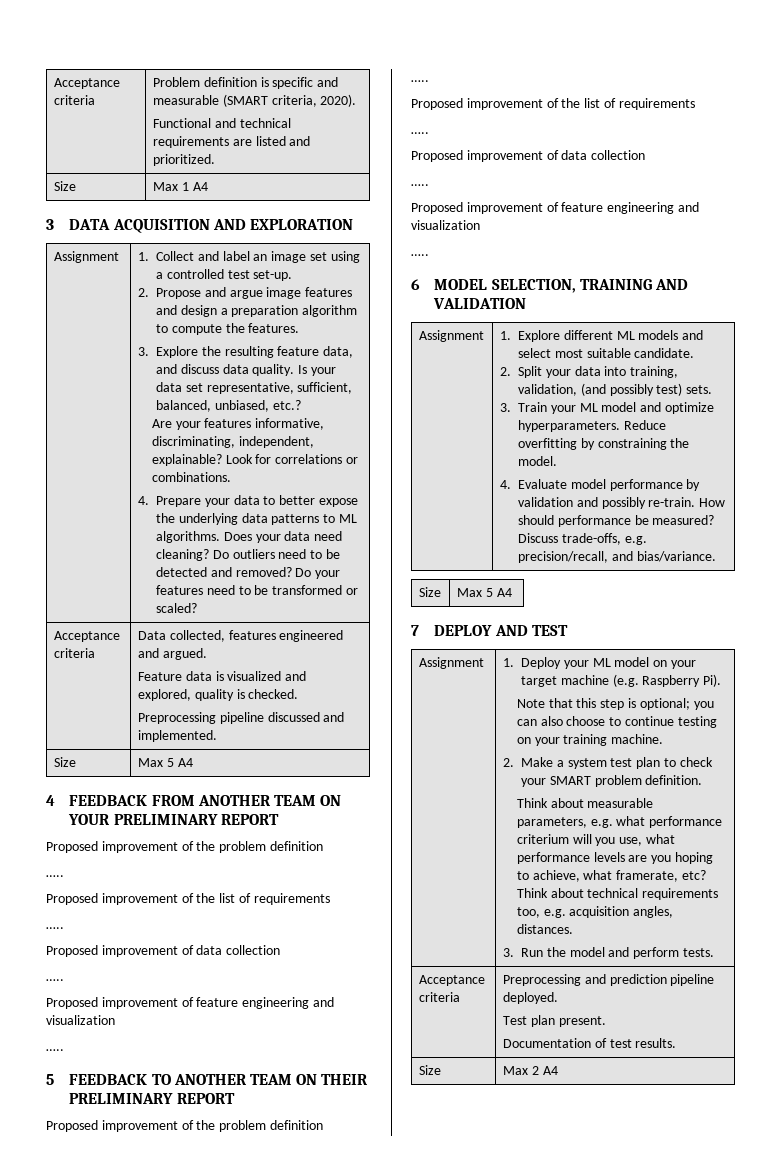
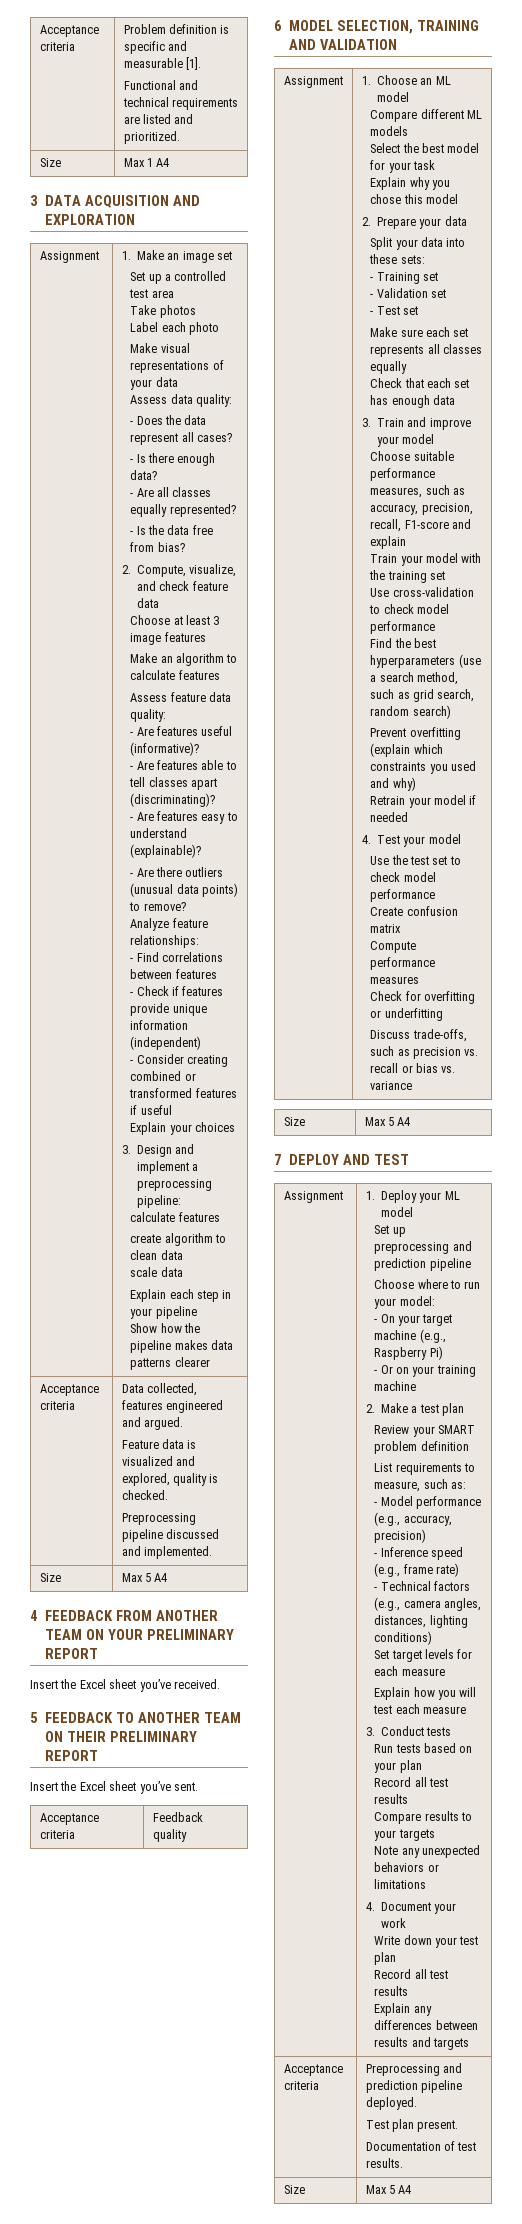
[222,94,357,107] (SMART criteria, 2020). -> [185,57,201,70] [1].
[155,251,250,261] Collect and label -> [136,250,164,260] Make
[330,251,360,263] using -> [130,272,162,284] // Set up
[253,270,293,281] [137,287,353,299] [155,305,358,317] [155,323,300,335] [137,346,354,358] [155,364,336,376] [155,382,353,394] [155,400,301,412] [151,418,325,430] [151,436,314,448] [151,454,359,466] [151,472,231,482] [137,495,358,507] [155,513,357,525] [155,531,343,543] [155,549,340,561] [155,567,341,579] [155,585,358,595] [155,603,197,613] set-up. // 2. Propose and argue image features and design a preparation algorithm to compute the features. // 3. Explore the resulting feature data, and discuss data quality. Is your data set representative, sufficient, balanced, unbiased, etc.? // Are your features informative, discriminating, independent, explainable? Look for correlations or combinations. // 4. Prepare your data to better expose the underlying data patterns to ML algorithms. Does your data need cleaning? Do outliers need to be detected and removed? Do your features need to be transformed or scaled? -> [151,290,174,298] [130,305,196,318] [130,322,220,335] [130,343,190,353] [130,360,224,373] [130,377,178,390] [130,394,233,407] [130,415,207,425] [130,432,233,445] [130,453,216,466] [130,470,158,480] [130,487,212,497] [130,504,236,517] [130,525,213,535] [130,542,185,552] [121,564,237,577] [136,581,228,591] [136,598,159,608] [130,615,220,625] [130,632,206,645] [130,653,238,666] [130,670,220,680] [130,692,232,702] [130,709,167,722] [130,726,233,736] [130,742,200,756] [130,760,237,770] [129,777,218,790] [130,793,216,807] [130,811,238,824] [130,828,188,838] [130,844,202,858] [130,867,224,877] [130,883,239,897] [129,902,186,911] [130,918,208,931] [130,935,200,948] [130,952,224,962] [130,969,217,979] [130,986,224,996] [130,1003,207,1016] [130,1020,189,1030] [130,1036,202,1050] [130,1054,229,1067] [130,1071,196,1081] [129,1088,237,1098] [130,1105,172,1115] [130,1122,236,1135] [121,1144,195,1157] [136,1161,199,1174] [136,1179,212,1191] [136,1195,181,1208] [130,1212,220,1222] [130,1233,227,1246] [130,1250,183,1260] [130,1267,183,1277] [130,1289,232,1302] [130,1306,197,1319] [130,1323,201,1333] [130,1340,234,1353] [130,1357,210,1370] area // Take photos // Label each photo // Make visual representations of your data // Assess data quality: // - Does the data represent all cases? // - Is there enough data? // - Are all classes equally represented? // - Is the data free from bias? // 2. Compute, visualize, and check feature data // Choose at least 3 image features // Make an algorithm to calculate features // Assess feature data quality: // - Are features useful (informative)? // - Are features able to tell classes apart (discriminating)? // - Are features easy to understand (explainable)? // - Are there outliers (unusual data points) to remove? // Analyze feature relationships: // - Find correlations between features // - Check if features provide unique information (independent) // - Consider creating combined or transformed features if useful // Explain your choices // 3. Design and implement a preprocessing pipeline: // calculate features // create algorithm to clean data // scale data // Explain each step in your pipeline // Show how the pipeline makes data patterns clearer
[46,841,323,853] [46,875,64,877] [46,893,330,905] [46,927,64,929] [46,945,281,957] [46,979,64,981] [46,997,334,1009] [46,1015,115,1025] [46,1049,64,1051] Proposed improvement of the problem definition // ….. // Proposed improvement of the list of requirements // ….. // Proposed improvement of data collection // ….. // Proposed improvement of feature engineering and visualization // ….. -> [30,1679,220,1692] Insert the Excel sheet you’ve received.
[46,1120,323,1132] [411,80,429,82] [411,98,695,110] [411,132,429,134] [411,150,646,162] [411,184,429,186] [411,202,699,214] [411,220,480,230] [411,254,429,256] Proposed improvement of the problem definition // ….. // Proposed improvement of the list of requirements // ….. // Proposed improvement of data collection // ….. // Proposed improvement of feature engineering and visualization // ….. -> [30,1781,198,1794] [39,1813,99,1825] [39,1830,75,1839] [152,1812,203,1822] [152,1829,187,1842] Insert the Excel sheet you’ve sent. // Acceptance criteria | Feedback quality
[517,330,704,342] [517,348,695,358] [499,366,679,378] [517,383,713,396] [499,402,714,414] [517,420,666,432] [517,438,690,450] [517,456,557,466] [499,479,701,491] [517,497,726,509] [517,515,715,527] [517,533,647,545] [517,551,716,563] Explore different ML models and select most suitable candidate. // 2. Split your data into training, validation, (and possibly test) sets. // 3. Train your ML model and optimize hyperparameters. Reduce overfitting by constraining the model. // 4. Evaluate model performance by validation and possibly re-train. How should performance be measured? Discuss trade-offs, e.g. precision/recall, and bias/variance. -> [376,75,451,85] [376,92,409,102] [370,109,483,122] [370,126,409,136] [370,143,480,153] [370,160,436,173] [370,177,451,190] [370,194,459,204] [361,216,467,229] [370,237,466,250] [369,254,425,264] [370,272,439,284] [370,288,447,298] [370,306,419,315] [370,327,469,337] [370,344,483,357] [370,361,408,374] [370,378,470,388] [370,395,456,408] [361,417,471,430] [376,434,435,447] [370,451,454,461] [370,468,436,481] [370,485,466,498] [370,503,473,515] [370,519,472,532] [370,536,407,549] [370,553,482,566] [369,570,446,583] [370,587,474,597] [369,604,450,614] [370,621,436,634] [370,638,437,648] [370,654,481,668] [370,672,459,685] [370,689,475,702] [370,705,451,719] [370,727,461,740] [370,743,443,757] [370,761,477,774] [370,777,416,791] [370,795,477,808] [370,812,409,822] [361,834,461,847] [370,855,461,865] [370,872,436,882] [370,889,436,902] [370,906,458,916] [370,924,402,933] [370,941,417,953] [370,957,436,970] [370,976,420,984] [370,991,476,1004] [370,1008,443,1021] [370,1029,467,1042] [370,1046,479,1059] [370,1063,456,1073] [370,1081,413,1090] Choose an ML model // Compare different ML models // Select the best model for your task // Explain why you chose this model // 2. Prepare your data // Split your data into these sets: // - Training set // - Validation set // - Test set // Make sure each set represents all classes equally // Check that each set has enough data // 3. Train and improve your model // Choose suitable performance measures, such as accuracy, precision, recall, F1-score and explain // Train your model with the training set // Use cross-validation to check model performance // Find the best hyperparameters (use a search method, such as grid search, random search) // Prevent overfitting (explain which constraints you used and why) // Retrain your model if needed // 4. Test your model // Use the test set to check model performance // Create confusion matrix // Compute performance measures // Check for overfitting or underfitting // Discuss trade-offs, such as precision vs. recall or bias vs. variance
[653,660,696,669] [520,674,722,687] [516,698,714,710] [516,716,717,728] on your target machine (e.g. Raspberry Pi). // Note that this step is optional; you can also choose to continue testing -> [374,1225,406,1237] [374,1241,472,1254] [374,1258,471,1271] [374,1279,481,1289] [374,1296,435,1309] [374,1314,453,1326] [374,1329,446,1343] [374,1346,443,1360] [374,1365,393,1374] // Set up preprocessing and prediction pipeline // Choose where to run your model: // - On your target machine (e.g., Raspberry Pi) // - Or
[611,734,664,744] machine. -> [374,1381,417,1391] machine
[567,757,713,769] system test plan to check -> [419,1403,464,1416] [374,1425,410,1434] test plan // Review
[645,775,703,785] [516,798,654,808] [516,816,723,828] [516,834,676,846] [516,852,714,864] [516,870,707,882] [516,888,719,900] [516,906,674,918] [516,924,573,934] [502,947,714,959] definition. // Think about measurable parameters, e.g. what performance criterium will you use, what performance levels are you hoping to achieve, what framerate, etc? Think about technical requirements too, e.g. acquisition angles, distances. // 3. Run the model and perform tests. -> [420,1441,469,1451] [374,1463,476,1475] [374,1479,467,1492] [374,1496,482,1509] [374,1512,452,1526] [374,1529,427,1543] [374,1547,464,1560] [374,1563,460,1577] [374,1581,471,1591] [374,1597,482,1611] [374,1615,468,1628] [374,1631,433,1645] [374,1649,473,1662] [374,1666,445,1676] [374,1687,477,1700] [373,1704,467,1714] [365,1726,452,1736] [374,1743,473,1753] [374,1760,422,1773] [374,1777,449,1787] [374,1794,409,1804] [374,1811,473,1824] [374,1829,435,1841] [374,1845,481,1858] [374,1862,439,1872] [374,1879,427,1889] [365,1902,457,1914] [380,1918,406,1928] [374,1935,479,1948] [374,1952,397,1965] [374,1969,449,1979] [374,1986,409,1996] [374,2003,432,2016] [374,2020,478,2030] [374,2037,470,2050] definition // List requirements to measure, such as: // - Model performance (e.g., accuracy, precision) // - Inference speed (e.g., frame rate) // - Technical factors (e.g., camera angles, distances, lighting conditions) // Set target levels for each measure // Explain how you will test each measure // 3. Conduct tests // Run tests based on your plan // Record all test results // Compare results to your targets // Note any unexpected behaviors or limitations // 4. Document your work // Write down your test plan // Record all test results // Explain any differences between results and targets
[531,1066,539,1075] 2 -> [388,2185,395,2194] 5

